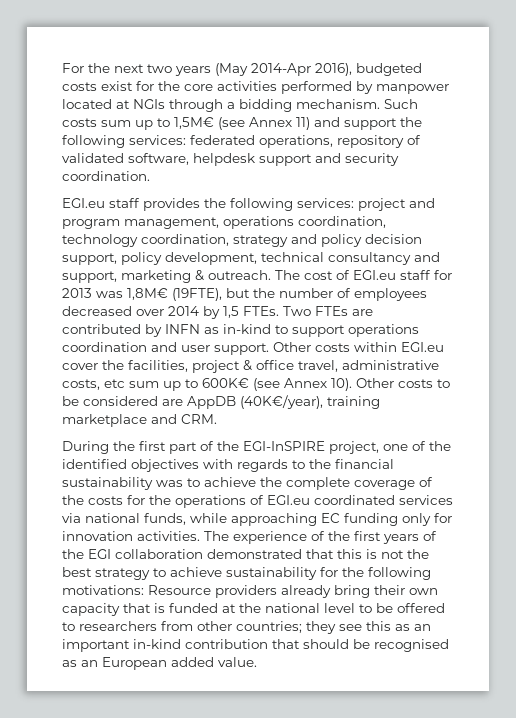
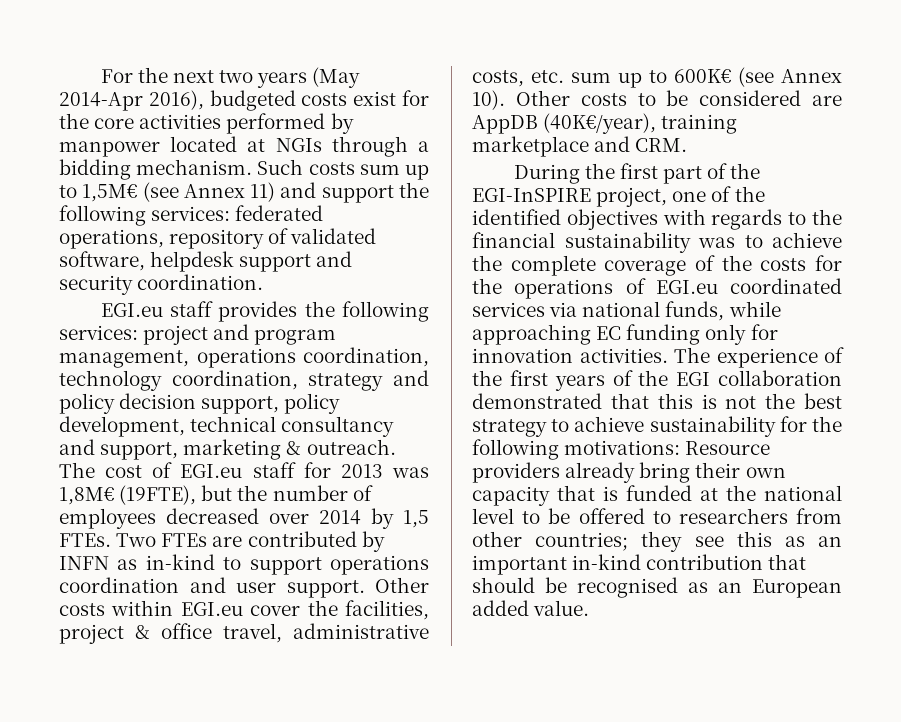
[104,379,125,388] etc -> [531,70,564,83] etc.

